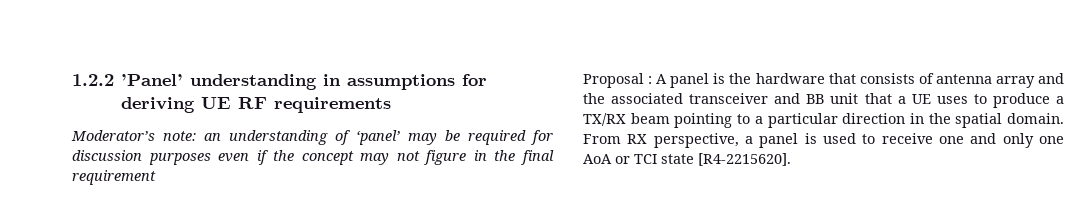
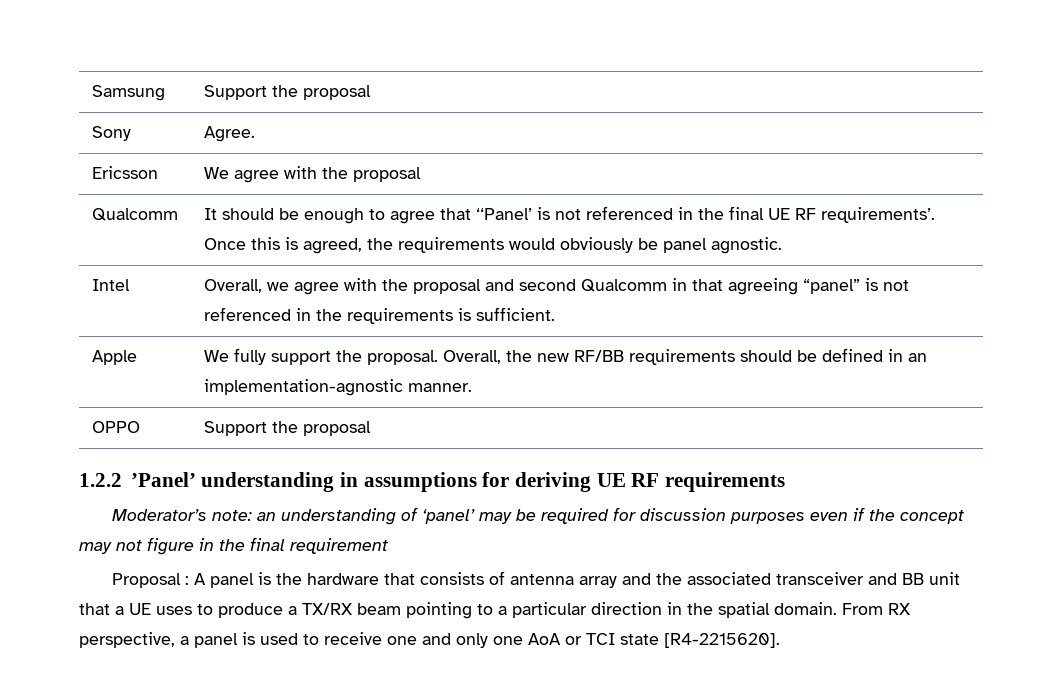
(72, 80) none -> [91,85,165,101] [203,85,371,100] [91,126,131,141] [203,126,255,142] [91,166,158,179] [203,166,421,183] [91,208,178,221] [203,206,935,224] [203,237,782,254] [91,279,130,291] [203,278,909,295] [203,307,555,324] [91,350,137,365] [203,348,927,365] [203,379,472,396] [91,421,140,433] [203,421,371,436] Samsung | Support the proposal // Sony | Agree. // Ericsson | We agree with the proposal // Qualcomm | It should be enough to agree that ‘‘Panel’ is not referenced in the final UE RF requirements’. Once this is agreed, the requirements would obviously be panel agnostic. // Intel | Overall, we agree with the proposal and second Qualcomm in that agreeing “panel” is not referenced in the requirements is sufficient. // Apple | We fully support the proposal. Overall, the new RF/BB requirements should be defined in an implementation-agnostic manner. // OPPO | Support the proposal //

